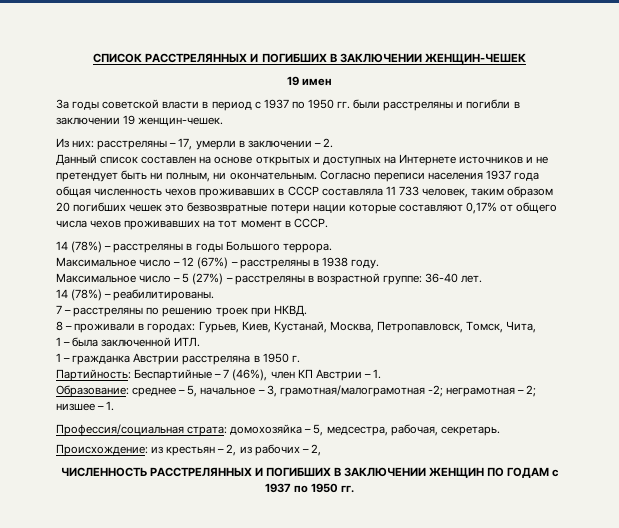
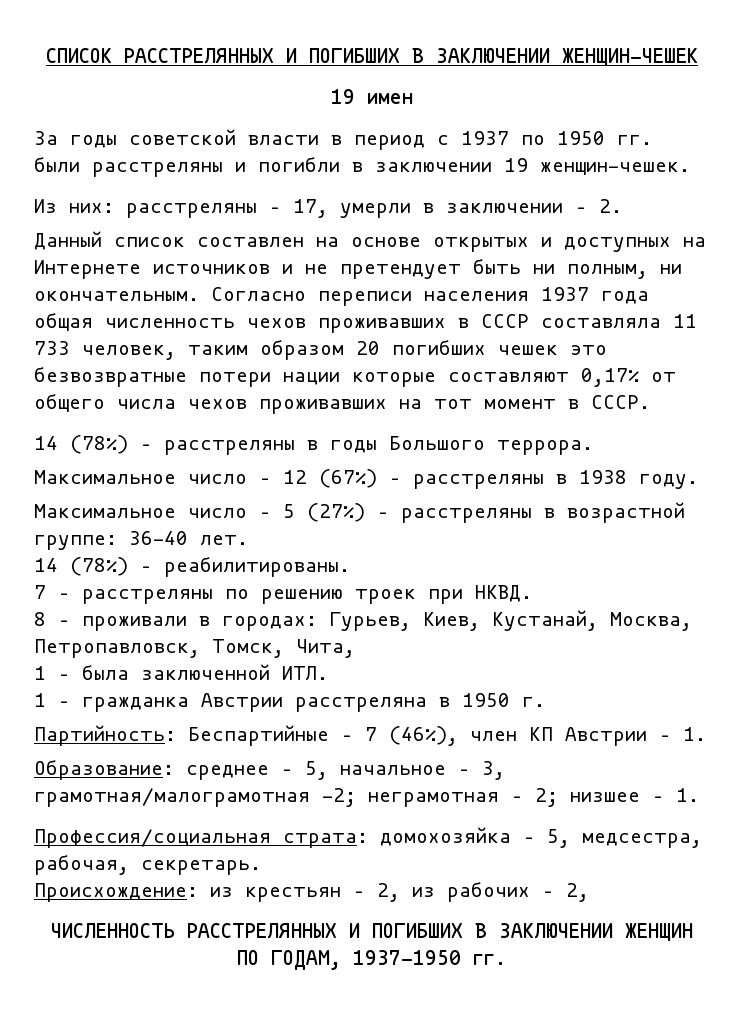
[507,467,560,478] [264,483,339,493] ГОДАМ с 1937 по 1950 -> [271,950,461,970] ГОДАМ, 1937-1950

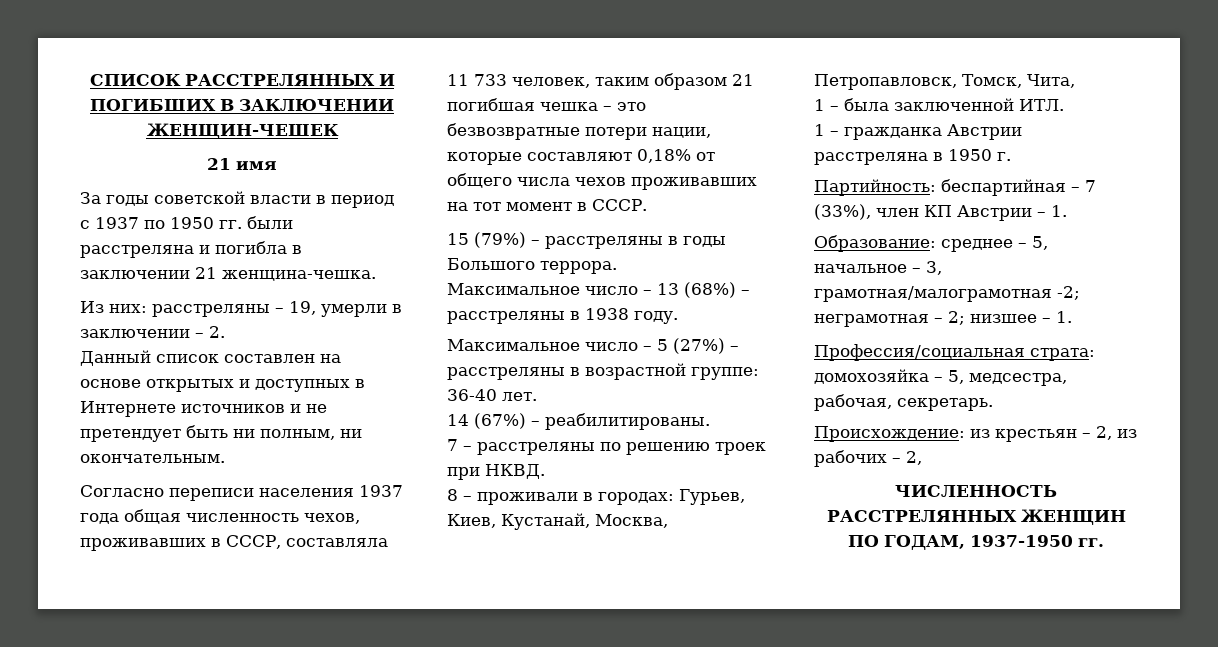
[330,89,413,104] 19 имен -> [207,158,277,170] 21 имя
[92,157,690,177] расстреляны и погибли в заключении 19 женщин-чешек. -> [80,241,302,258] [80,267,376,281] расстреляна и погибла в заключении 21 женщина-чешка.
[293,199,328,218] 17, -> [289,301,316,315] 19,
[683,237,706,247] на -> [355,379,365,388] в
(199, 296) none -> (225, 458) //
[247,318,306,328] чехов -> [304,513,360,524] чехов,
[481,314,529,328] СССР -> [226,535,281,549] СССР,
[356,340,558,355] 20 погибших чешек -> [732,74,754,86] [447,98,612,111] 21 погибшая чешка –
[283,372,340,385] нации -> [652,127,711,138] нации,
[581,368,639,387] 0,17% -> [637,149,691,163] 0,18%
[34,435,128,454] 14 (78%) -> [447,232,526,248] 15 (79%)
[283,469,377,488] 12 (67%) -> [657,282,736,298] 13 (68%)
[70,557,128,576] (78%) -> [474,413,526,429] (67%)
[188,725,329,746] Беспартийные -> [941,179,1066,196] беспартийная
[389,726,458,746] (46%), -> [814,204,871,220] (33%),
[348,923,613,939] И ПОГИБШИХ В ЗАКЛЮЧЕНИИ -> (1017, 516) none

